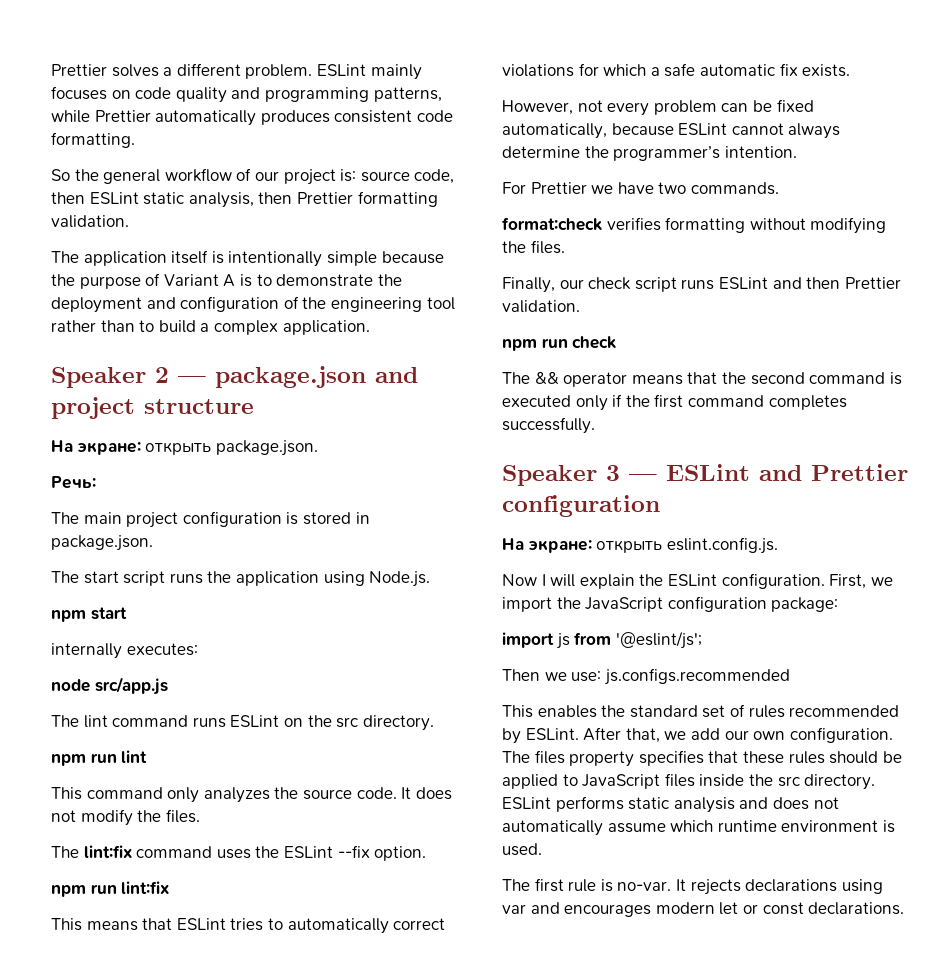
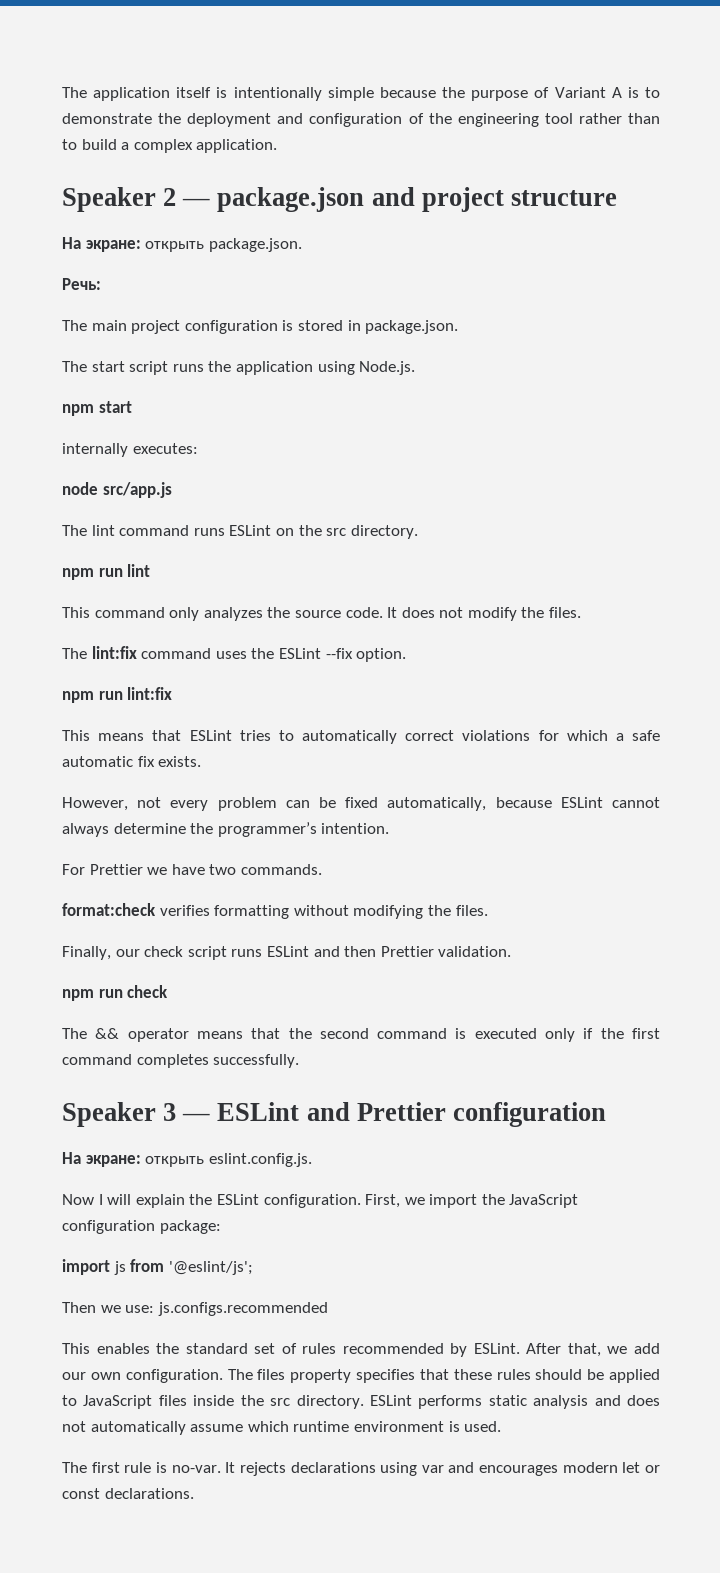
[51,63,422,80] [51,86,442,103] [51,110,453,126] [51,132,135,148] [51,168,455,185] [51,191,438,208] [51,215,129,228] Prettier solves a different problem. ESLint mainly focuses on code quality and programming patterns, while Prettier automatically produces consistent code formatting. // So the general workflow of our project is: source code, then ESLint static analysis, then Prettier formatting validation. // -> (62, 92) none

